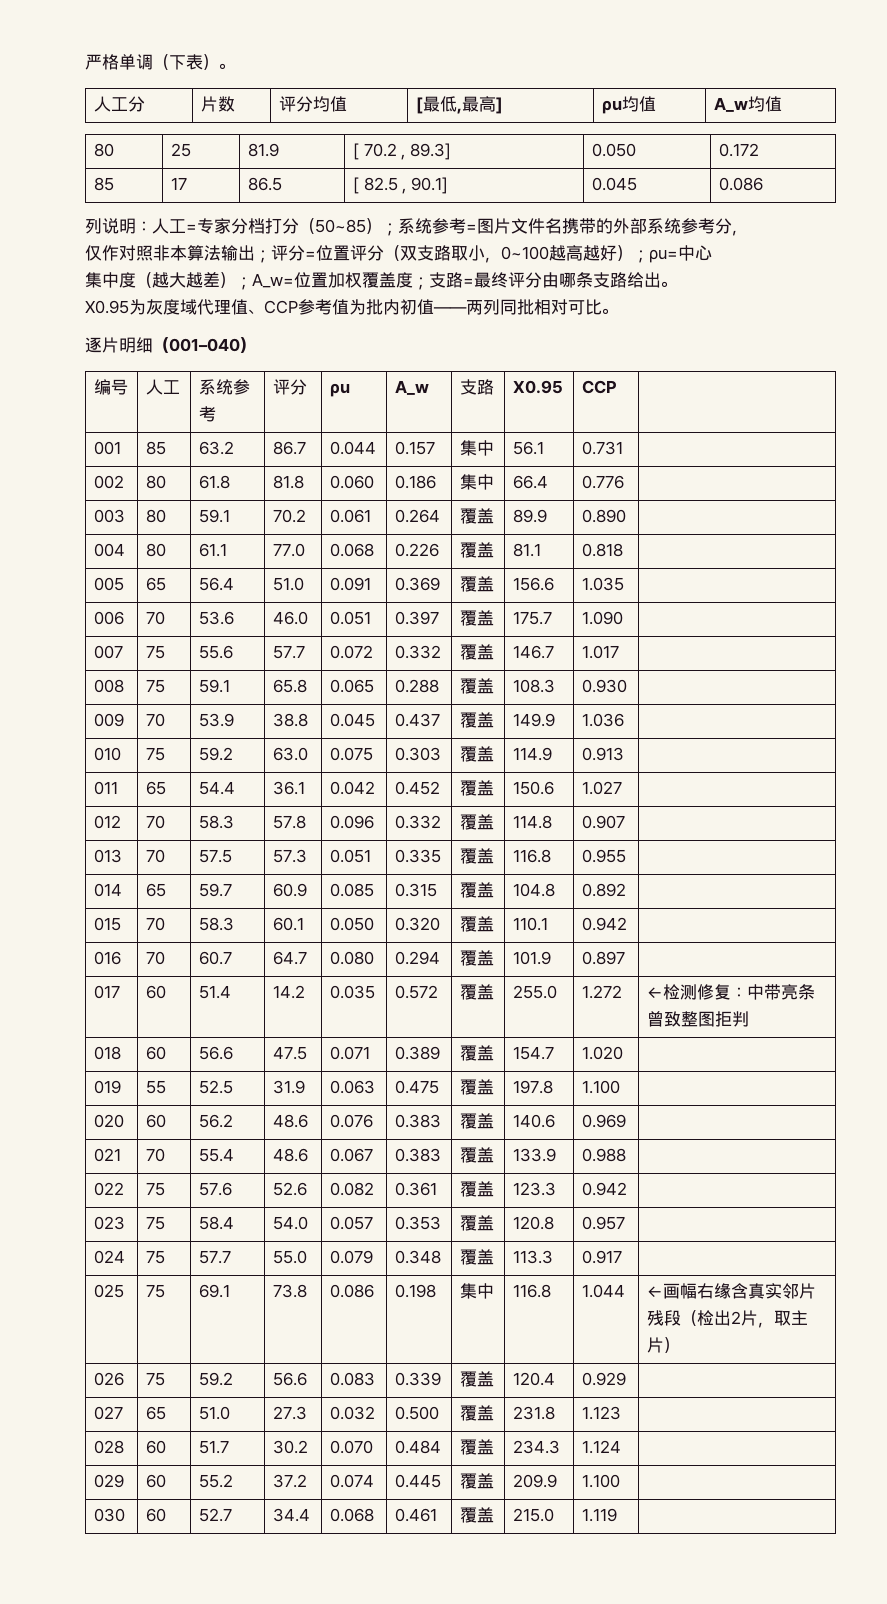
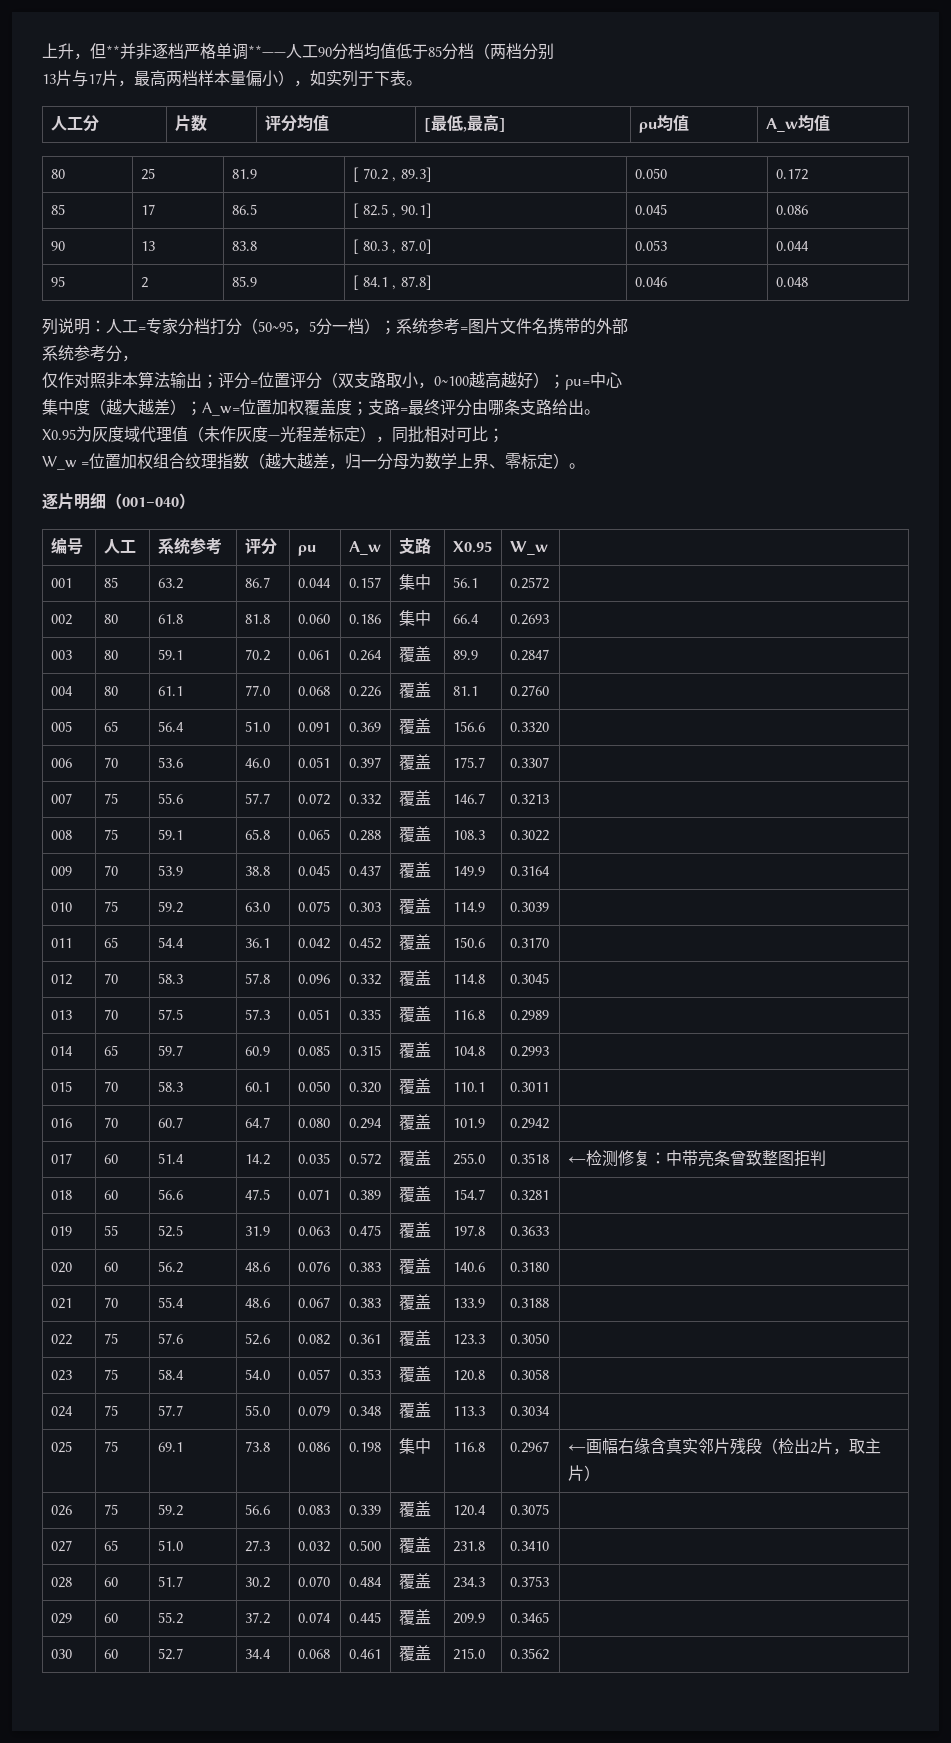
[85,54,219,70] 严格单调（下表） -> [42,43,554,60] [42,70,406,87] 上升，但**并非逐档严格单调**——人工90分档均值低于85分档（两档分别 // 13片与17片，最高两档样本量偏小），如实列于下表
(764, 184) none -> [50,241,65,251] [140,241,155,251] [231,241,257,251] [352,239,432,254] [634,240,667,251] [775,241,809,251] [50,276,65,287] [140,277,148,288] [231,276,257,287] [352,275,432,290] [634,277,667,287] [775,277,808,287] // 90 | 13 | 83.8 | [ 80.3 , 87.0] | 0.053 | 0.044 // 95 | 2 | 85.9 | [ 84.1 , 87.8] | 0.046 | 0.048
[315,219,366,233] 50~85 -> [258,318,364,335] 50~95，5分一档
(647, 226) none -> (628, 326) //
[248,299,602,315] 、CCP参考值为批内初值——两列同批相对可比 -> [188,426,504,443] [42,453,570,470] （未作灰度—光程差标定），同批相对可比； // W_w =位置加权组合纹理指数（越大越差，归一分母为数学上界、零标定）
[582,380,618,394] CCP -> [509,541,548,555] W_w
[582,441,624,455] 0.731 -> [509,577,549,589] 0.2572
[582,475,625,489] 0.776 -> [509,614,549,625] 0.2693
[582,509,627,523] 0.890 -> [509,649,549,661] 0.2847
[582,543,624,557] 0.818 -> [509,685,549,697] 0.2760
[582,577,625,591] 1.035 -> [509,722,549,733] 0.3320
[582,611,624,625] 1.090 -> [509,757,549,768] 0.3307
[582,645,620,659] 1.017 -> [509,794,549,805] 0.3213
[582,679,628,693] 0.930 -> [509,830,549,841] 0.3022
[582,713,625,727] 1.036 -> [509,866,550,876] 0.3164
[582,747,625,761] 0.913 -> [509,902,549,912] 0.3039
[582,781,623,795] 1.027 -> [509,937,549,948] 0.3170
[582,815,626,829] 0.907 -> [509,973,549,984] 0.3045
[582,849,627,863] 0.955 -> [509,1010,549,1021] 0.2989
[582,883,627,897] 0.892 -> [509,1046,549,1057] 0.2993
[582,917,628,931] 0.942 -> [509,1082,549,1092] 0.3011
[582,951,626,965] 0.897 -> [509,1118,549,1129] 0.2942
[582,985,623,999] 1.272 -> [509,1153,549,1164] 0.3518
[582,1046,624,1060] 1.020 -> [509,1190,549,1201] 0.3281
[582,1080,621,1094] 1.100 -> [509,1226,549,1236] 0.3633
[582,1114,627,1128] 0.969 -> [509,1262,549,1272] 0.3180
[582,1148,627,1162] 0.988 -> [509,1298,549,1308] 0.3188
[582,1182,628,1196] 0.942 -> [509,1333,549,1344] 0.3050
[582,1216,626,1230] 0.957 -> [509,1369,549,1380] 0.3058
[582,1250,623,1264] 0.917 -> [509,1406,550,1416] 0.3034
[582,1284,626,1298] 1.044 -> [509,1441,549,1453] 0.2967
[582,1372,627,1386] 0.929 -> [509,1504,549,1515] 0.3075
[582,1406,622,1420] 1.123 -> [509,1541,549,1551] 0.3410
[582,1440,622,1454] 1.124 -> [509,1576,549,1587] 0.3753
[582,1474,621,1488] 1.100 -> [509,1612,549,1623] 0.3465
[582,1508,618,1522] 1.119 -> [509,1648,549,1660] 0.3562

